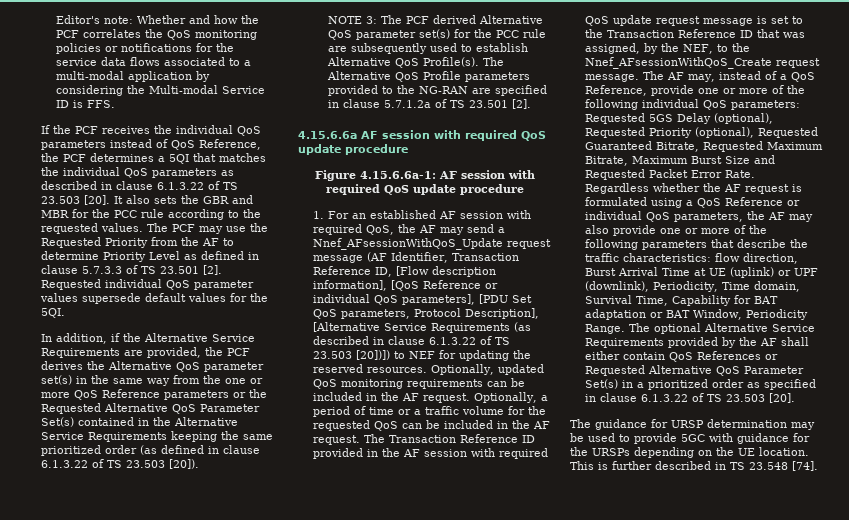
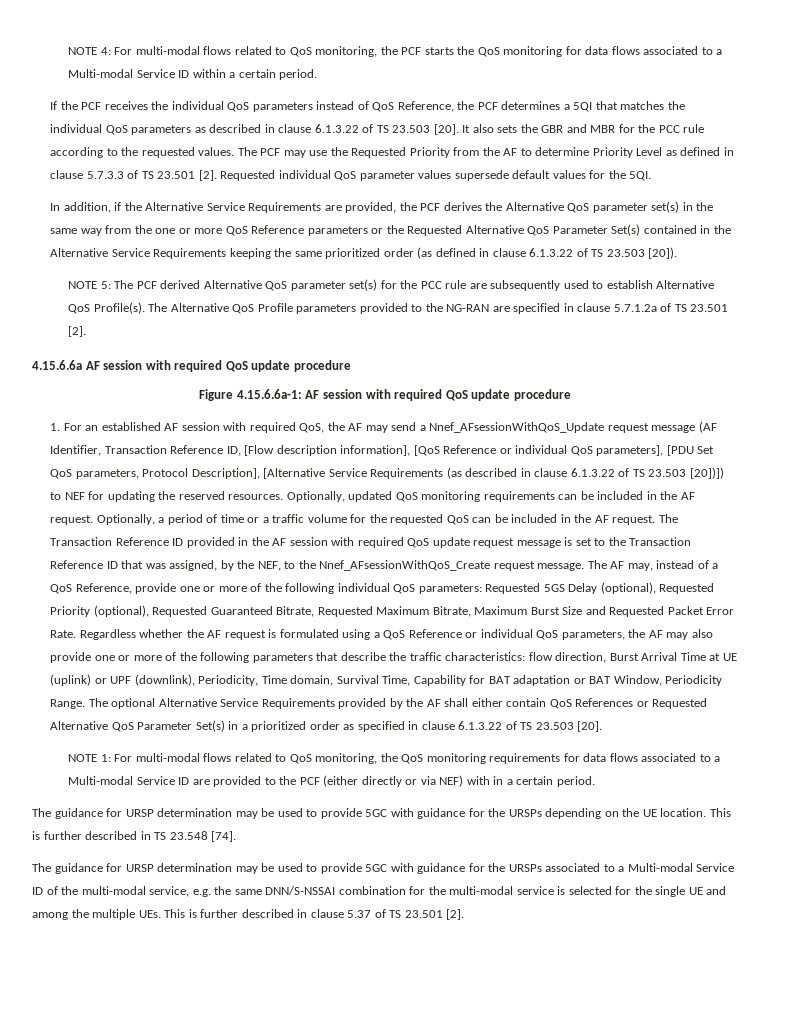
[56,15,260,24] [56,29,258,40] [56,43,235,54] [56,57,252,66] [56,71,211,82] [56,85,266,96] [56,100,116,108] Editor's note: Whether and how the PCF correlates the QoS monitoring policies or notifications for the service data flows associated to a multi-modal application by considering the Multi-modal Service ID is FFS. -> [68,46,723,57] [68,69,318,80] NOTE 4: For multi-modal flows related to QoS monitoring, the PCF starts the QoS monitoring for data flows associated to a Multi-modal Service ID within a certain period.
[366,16,378,24] 3: -> [100,281,111,289] 5:
(796, 398) none -> [68,753,721,764] [68,775,595,787] // NOTE 1: For multi-modal flows related to QoS monitoring, the QoS monitoring requirements for data flows associated to a Multi-modal Service ID are provided to the PCF (either directly or via NEF) with in a certain period.
(818, 466) none -> [32,863,735,874] [32,886,727,897] [32,909,465,920] // The guidance for URSP determination may be used to provide 5GC with guidance for the URSPs associated to a Multi-modal Service ID of the multi-modal service, e.g. the same DNN/S-NSSAI combination for the multi-modal service is selected for the single UE and among the multiple UEs. This is further described in clause 5.37 of TS 23.501 [2].

